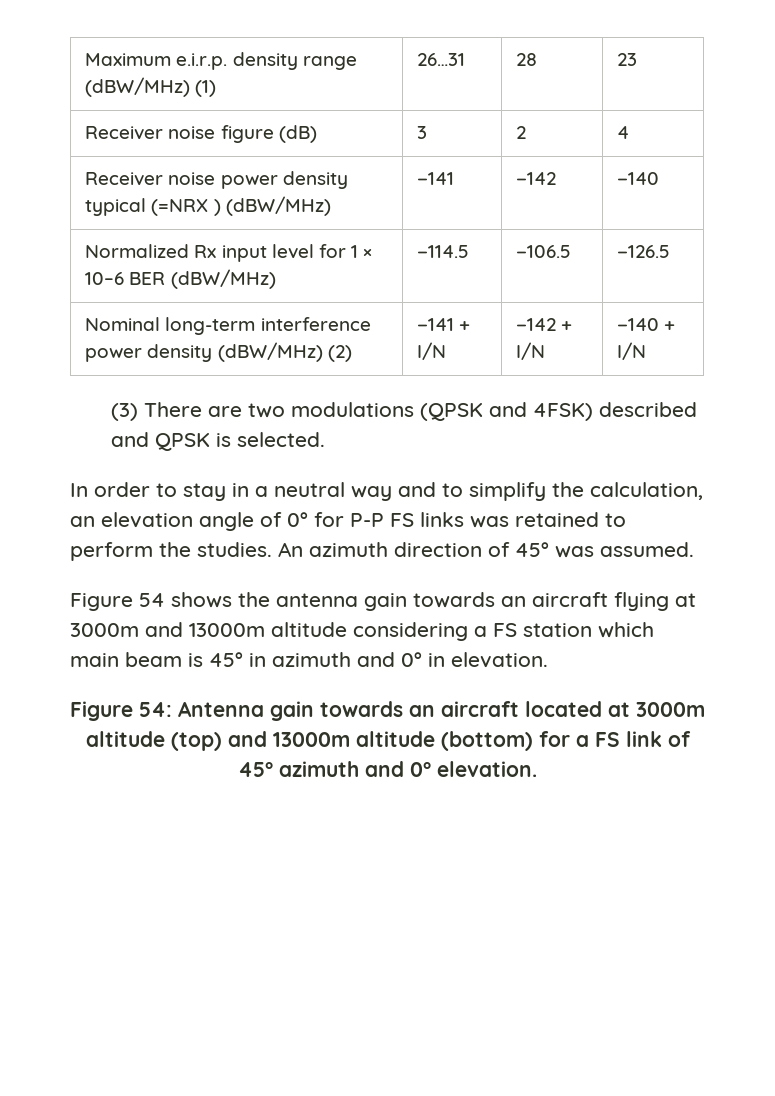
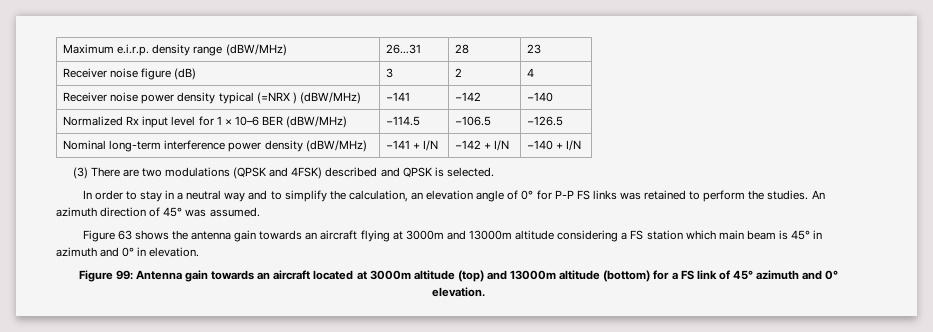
[195,80,217,97] (1) -> (287, 50) none
[327,345,352,362] (2) -> (367, 146) none
[139,593,165,607] 54 -> [117,230,132,240] 63
[139,702,172,717] 54: -> [115,270,133,280] 99:

